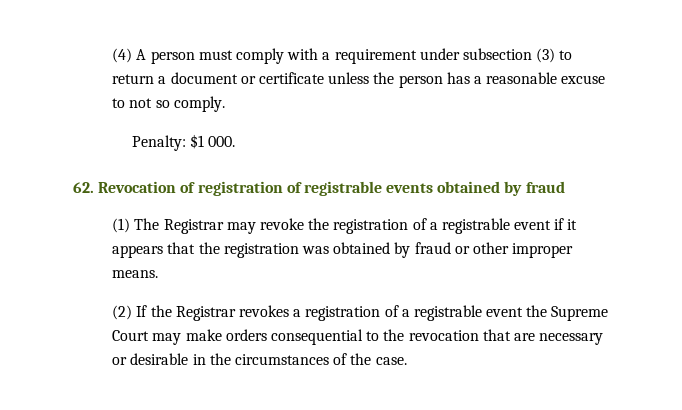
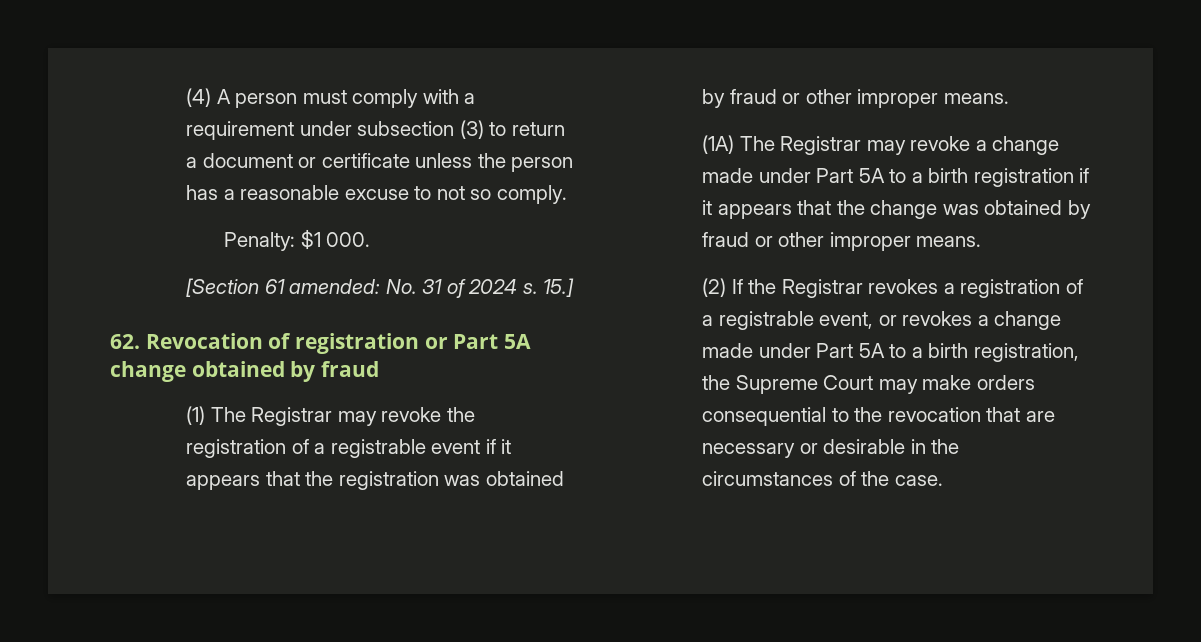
(236, 141) none -> [186,278,575,298] // [Section 61 amended: No. 31 of 2024 s. 15.]
[286,181,434,196] of registrable events -> [424,334,532,349] [110,361,186,382] or Part 5A change
(159, 274) none -> [702,135,1060,155] [702,168,1090,187] [702,200,1091,219] [702,232,982,251] // (1A) The Registrar may revoke a change made under Part 5A to a birth registration if it appears that the change was obtained by fraud or other improper means.
[486,307,524,317] event -> [819,311,1062,330] [702,343,1079,362] event, or revokes a change made under Part 5A to a birth registration,

